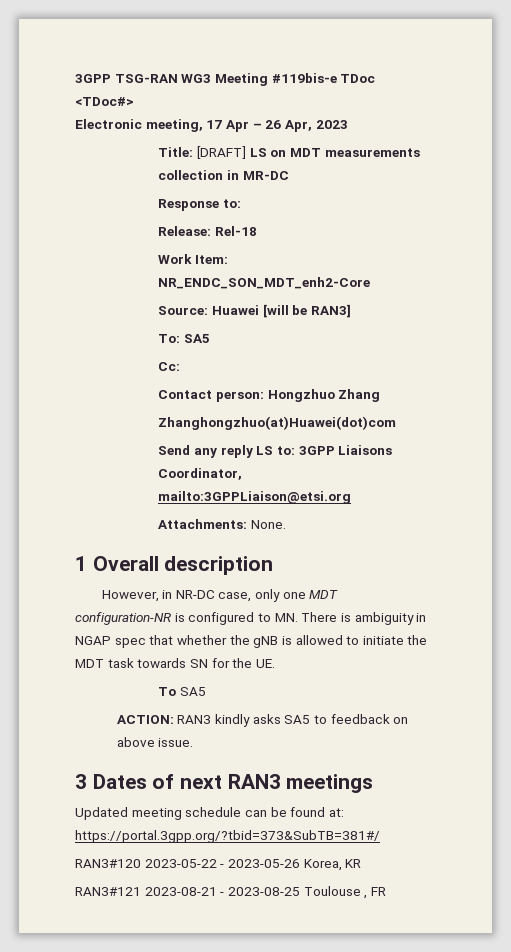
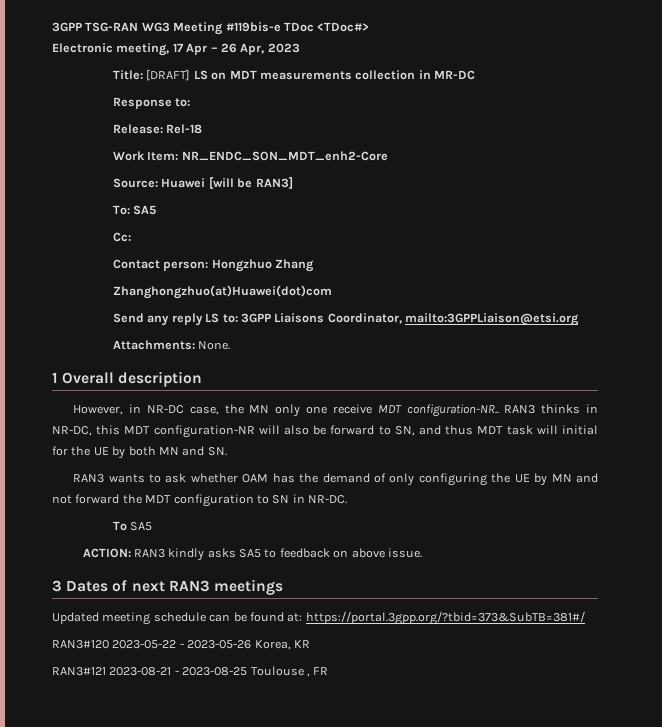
[255,589,339,602] [75,612,427,625] [75,635,428,648] [75,658,275,668] only one MDT configuration-NR is configured to MN. There is ambiguity in NGAP spec that whether the gNB is allowed to initiate the MDT task towards SN for the UE. -> [224,404,598,417] [52,425,598,438] [52,446,227,459] [73,473,598,486] [52,494,347,507] the MN only one receive MDT configuration-NR.. RAN3 thinks in NR-DC, this MDT configuration-NR will also be forward to SN, and thus MDT task will initial for the UE by both MN and SN. // RAN3 wants to ask whether OAM has the demand of only configuring the UE by MN and not forward the MDT configuration to SN in NR-DC.

